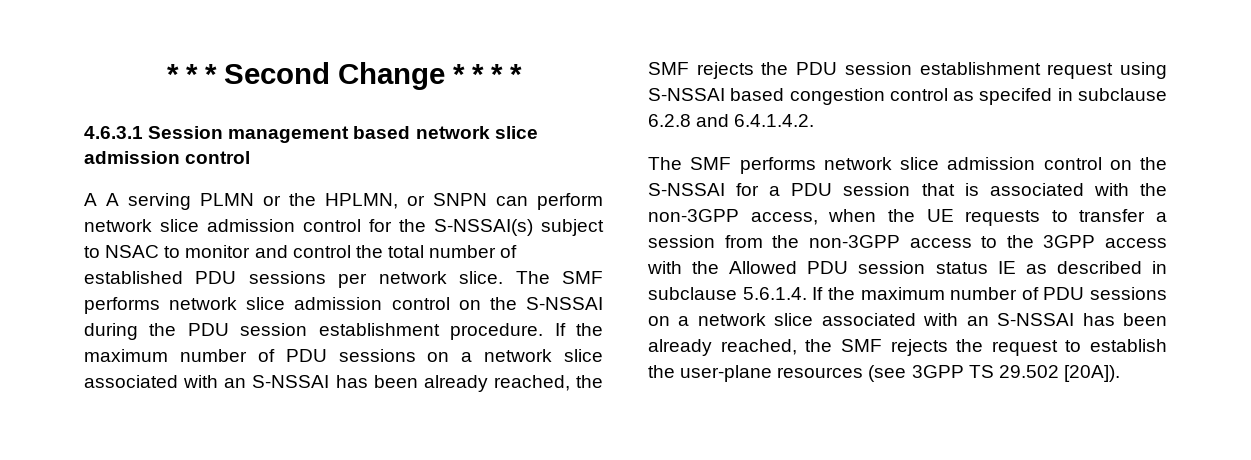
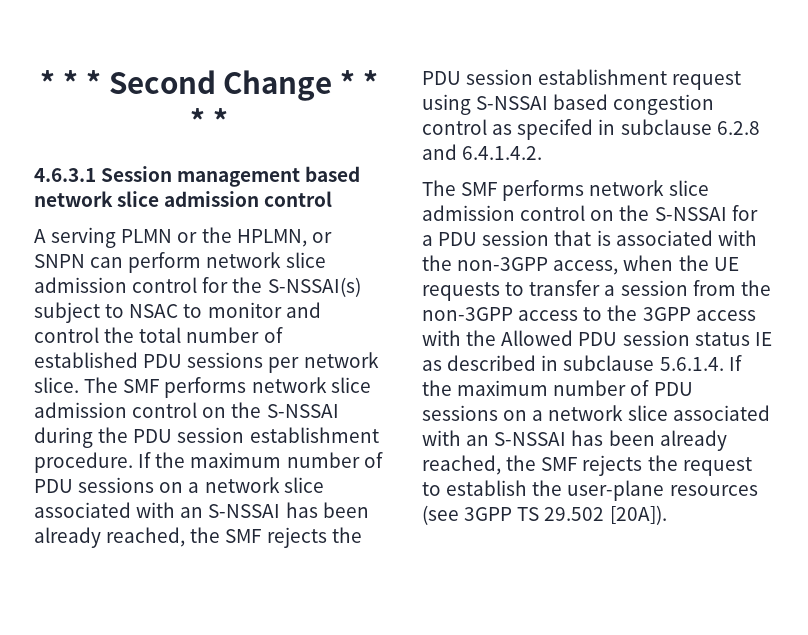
[106,193,119,206] A -> (46, 236) none

